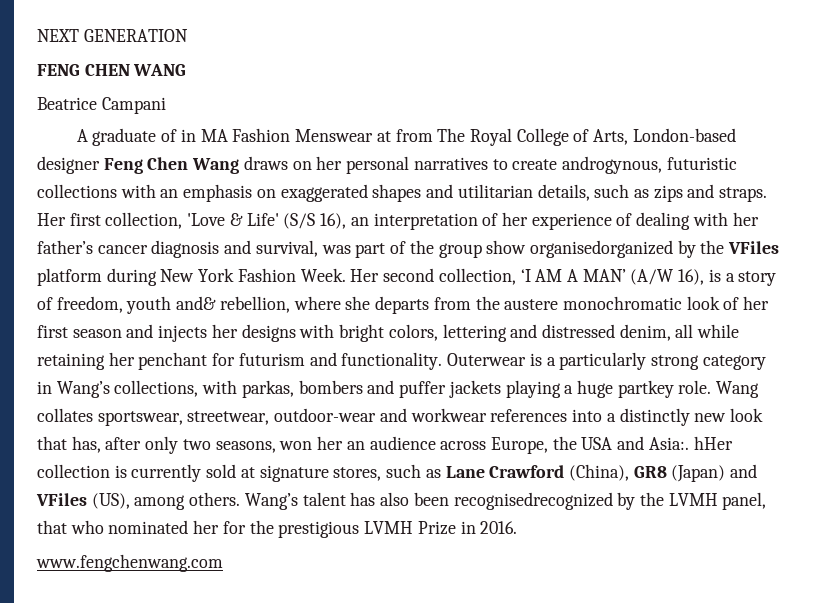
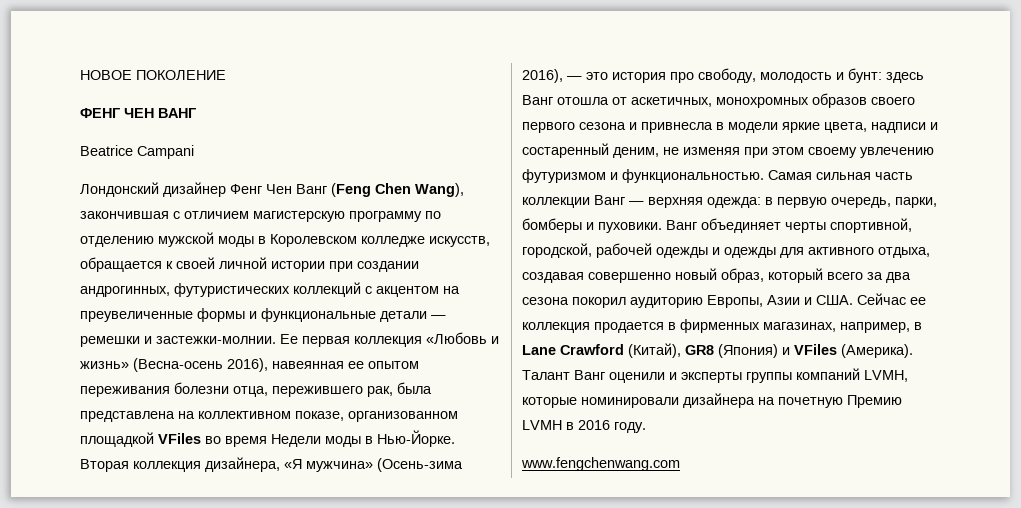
[37,29,188,42] [37,64,187,76] [37,97,166,114] [76,128,736,146] [37,156,737,174] [37,184,768,202] [37,212,759,230] [37,240,780,258] [37,268,777,286] [37,296,770,314] [37,324,740,342] [37,352,766,370] [37,380,760,398] [37,408,763,426] [37,436,733,454] [37,464,758,482] [36,492,767,510] [37,520,518,538] NEXT GENERATION // FENG CHEN WANG // Beatrice Campani // A graduate of in MA Fashion Menswear at from The Royal College of Arts, London-based designer Feng Chen Wang draws on her personal narratives to create androgynous, futuristic collections with an emphasis on exaggerated shapes and utilitarian details, such as zips and straps. Her first collection, 'Love & Life' (S/S 16), an interpretation of her experience of dealing with her father’s cancer diagnosis and survival, was part of the group show organisedorganized by the VFiles platform during New York Fashion Week. Her second collection, ‘I AM A MAN’ (A/W 16), is a story of freedom, youth and& rebellion, where she departs from the austere monochromatic look of her first season and injects her designs with bright colors, lettering and distressed denim, all while retaining her penchant for futurism and functionality. Outerwear is a particularly strong category in Wang’s collections, with parkas, bombers and puffer jackets playing a huge partkey role. Wang collates sportswear, streetwear, outdoor-wear and workwear references into a distinctly new look that has, after only two seasons, won her an audience across Europe, the USA and Asia:. hHer collection is currently sold at signature stores, such as Lane Crawford (China), GR8 (Japan) and VFiles (US), among others. Wang’s talent has also been recognisedrecognized by the LVMH panel, that who nominated her for the prestigious LVMH Prize in 2016. -> [80,70,226,80] [80,108,196,118] [80,145,194,159] [80,182,464,197] [80,211,441,222] [80,232,490,247] [80,257,419,272] [80,282,460,297] [80,308,446,322] [80,332,499,347] [80,358,419,372] [80,382,432,397] [80,411,458,422] [80,430,455,447] [80,457,463,472] [522,68,924,83] [522,93,915,108] [522,122,938,133] [522,143,934,158] [522,169,913,183] [522,195,937,208] [522,218,912,233] [522,243,930,258] [522,268,911,283] [522,293,926,308] [522,319,922,333] [522,343,913,358] [522,368,908,383] [522,393,902,408] [522,420,646,433] НОВОЕ ПОКОЛЕНИЕ // ФЕНГ ЧЕН ВАНГ // Beatrice Campani // Лондонский дизайнер Фенг Чен Ванг (Feng Chen Wang), закончившая с отличием магистерскую программу по отделению мужской моды в Королевском колледже искусств, обращается к своей личной истории при создании андрогинных, футуристических коллекций с акцентом на преувеличенные формы и функциональные детали — ремешки и застежки-молнии. Ее первая коллекция «Любовь и жизнь» (Весна-осень 2016), навеянная ее опытом переживания болезни отца, пережившего рак, была представлена на коллективном показе, организованном площадкой VFiles во время Недели моды в Нью-Йорке. Вторая коллекция дизайнера, «Я мужчина» (Осень-зима 2016), — это история про свободу, молодость и бунт: здесь Ванг отошла от аскетичных, монохромных образов своего первого сезона и привнесла в модели яркие цвета, надписи и состаренный деним, не изменяя при этом своему увлечению футуризмом и функциональностью. Самая сильная часть коллекции Ванг — верхняя одежда: в первую очередь, парки, бомберы и пуховики. Ванг объединяет черты спортивной, городской, рабочей одежды и одежды для активного отдыха, создавая совершенно новый образ, который всего за два сезона покорил аудиторию Европы, Азии и США. Сейчас ее коллекция продается в фирменных магазинах, например, в Lane Crawford (Китай), GR8 (Япония) и VFiles (Америка). Талант Ванг оценили и эксперты группы компаний LVMH, которые номинировали дизайнера на почетную Премию LVMH в 2016 году.

